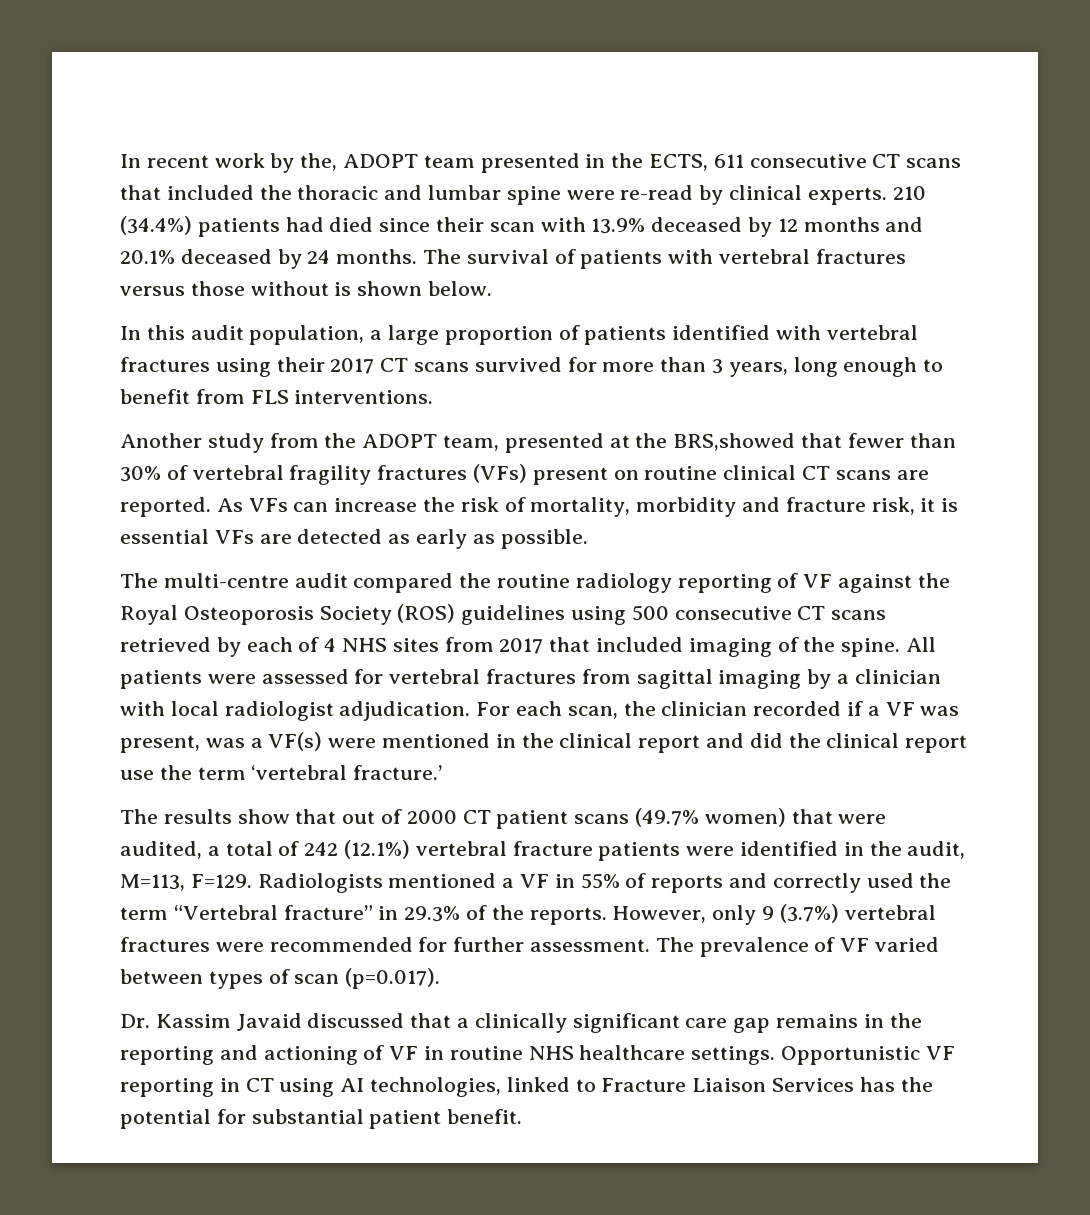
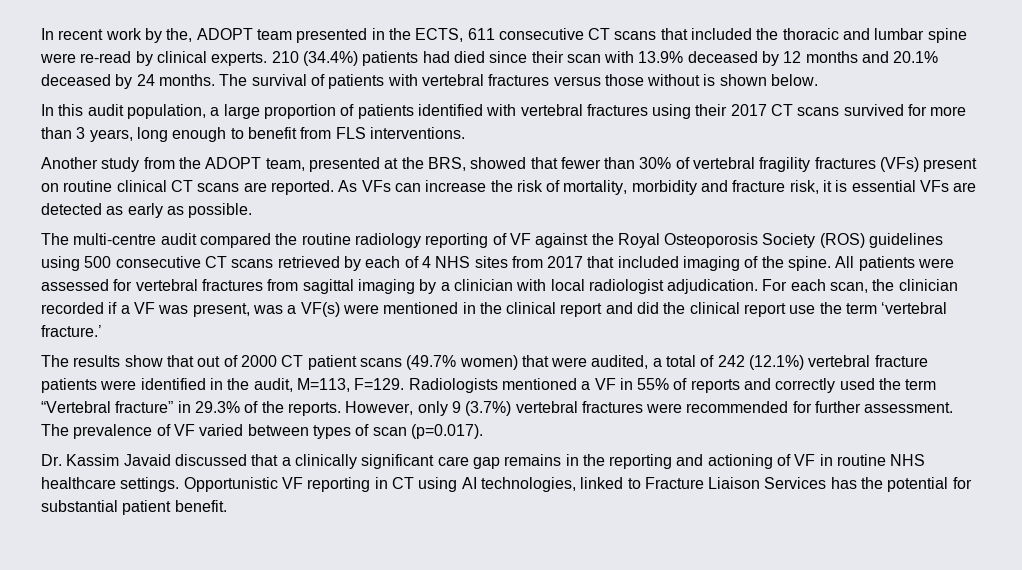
[673,433,796,451] BRS,showed -> [427,157,527,171] BRS, showed

